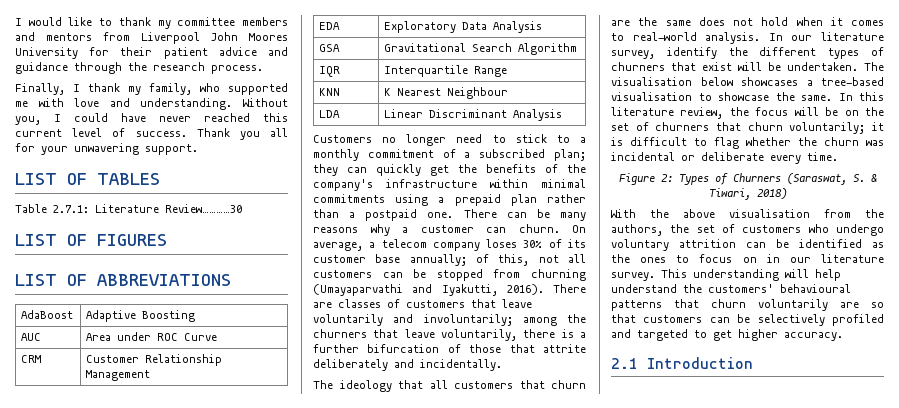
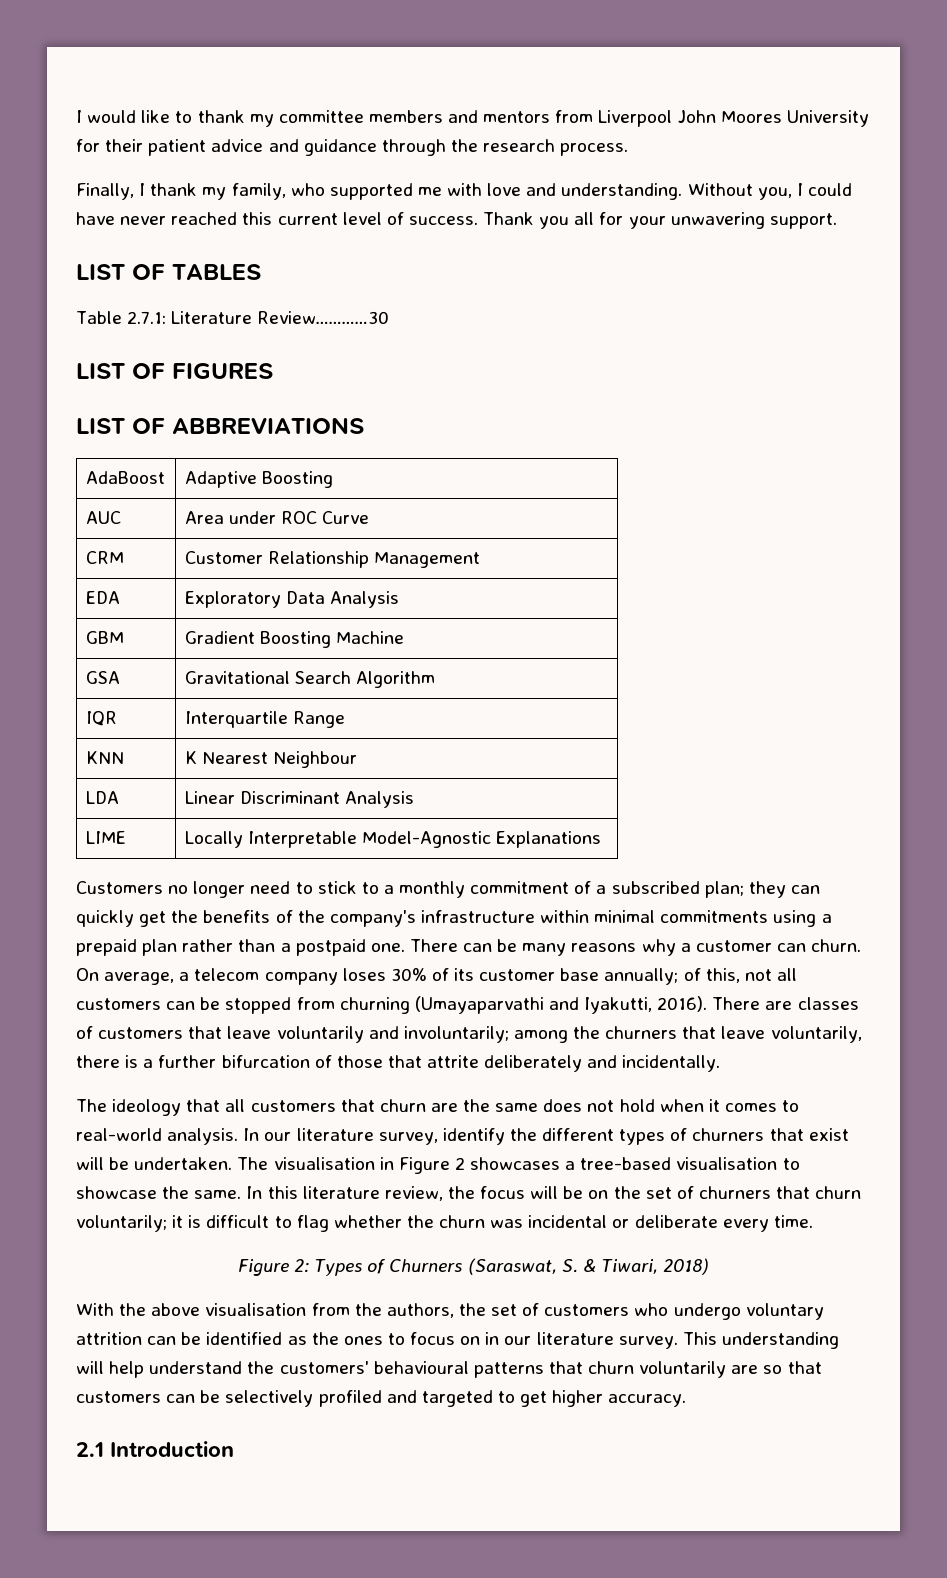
(543, 27) none -> [85,631,124,644] [184,631,405,648] // GBM | Gradient Boosting Machine
(563, 115) none -> [85,831,126,844] [184,831,602,848] // LIME | Locally Interpretable Model-Agnostic Explanations
[700,77,733,86] below -> [379,1157,465,1174] in Figure 2

